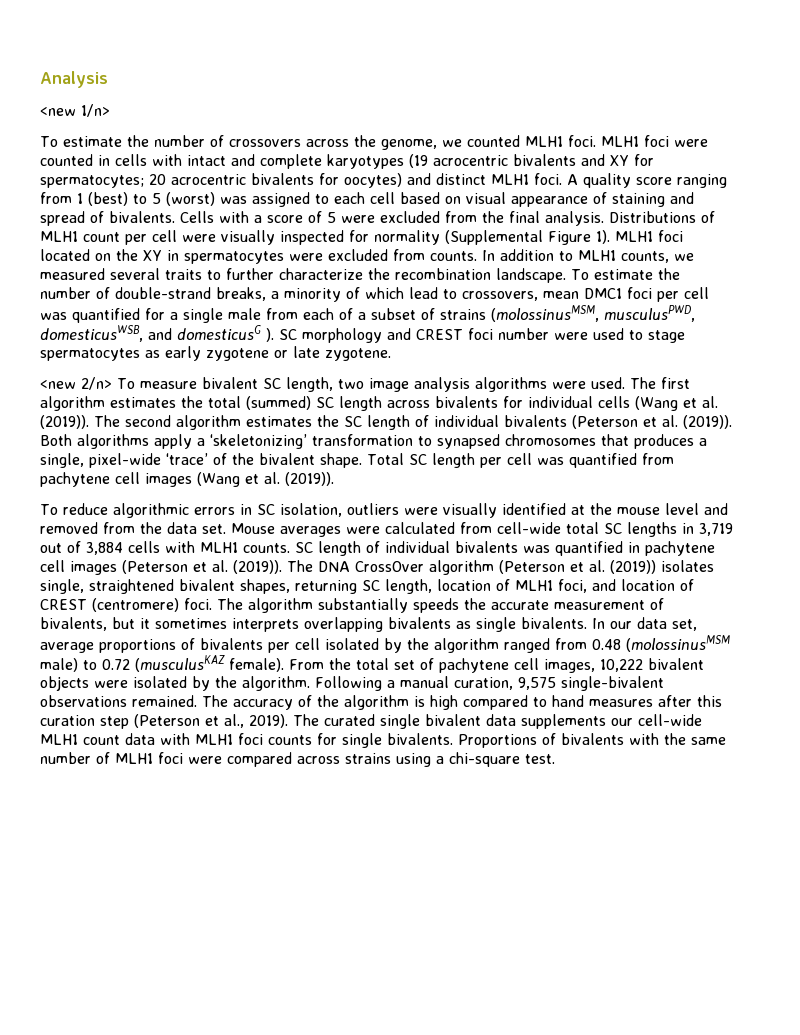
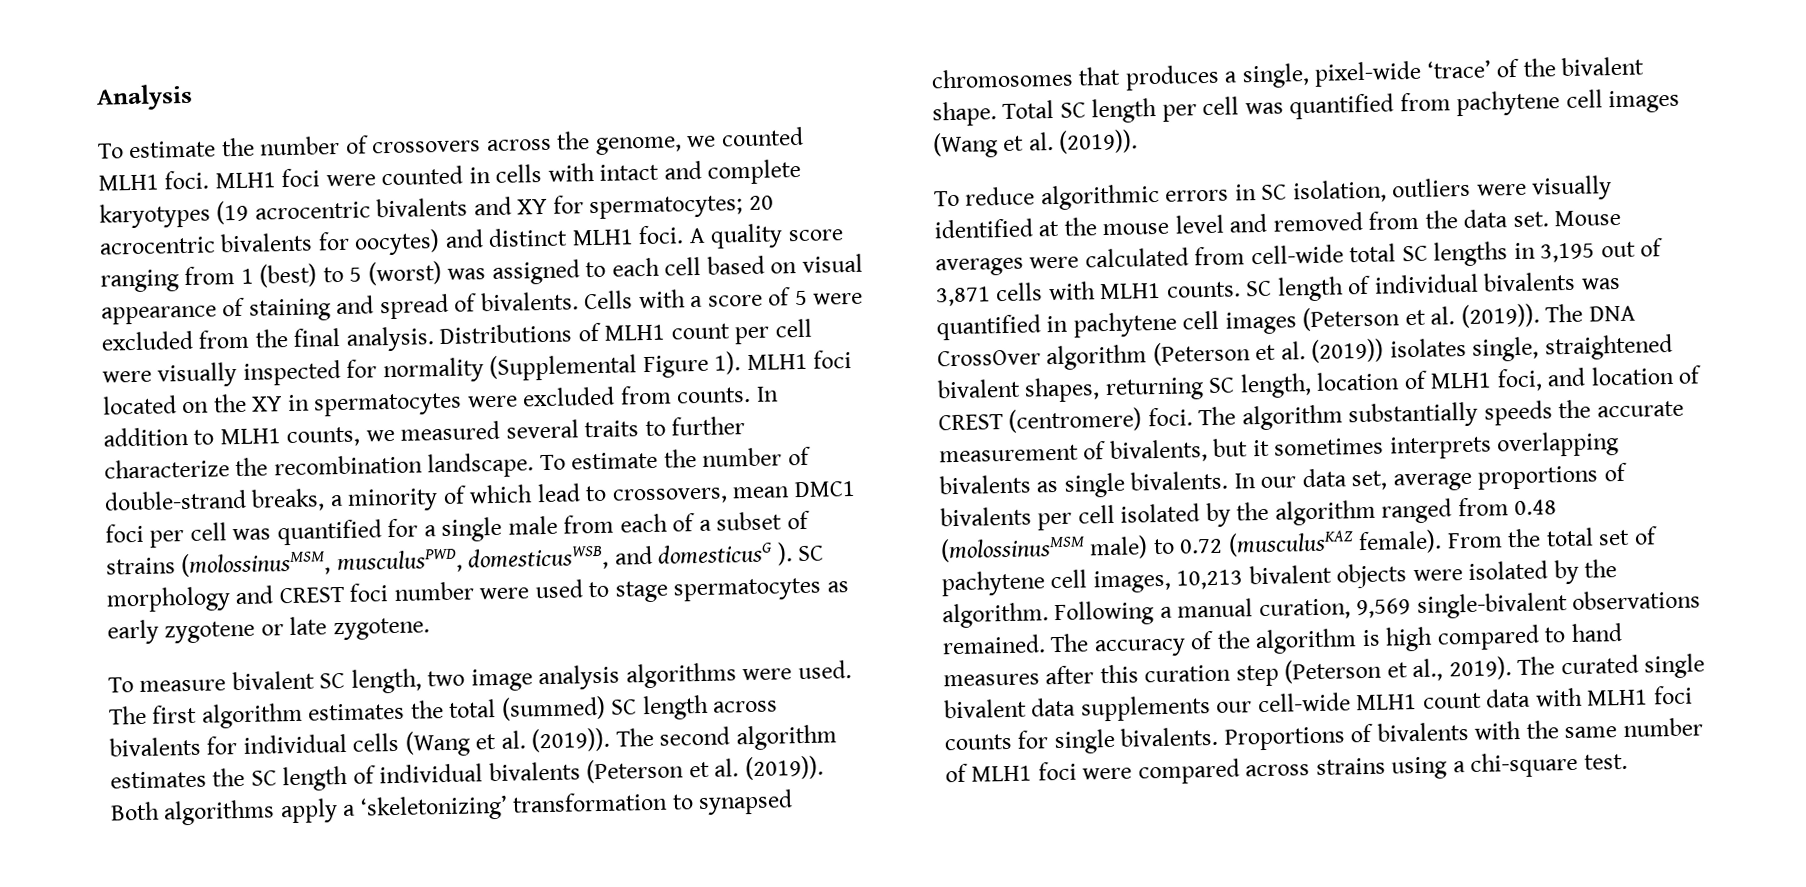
[40,104,110,117] // <new 1/n> -> (193, 97) none
[40,377,112,390] <new 2/n> -> (430, 629) none
[699,523,733,536] 3,719 -> [1540,242,1596,263] 3,195
[86,542,123,555] 3,884 -> [935,286,991,307] 3,871
[600,659,643,672] 10,222 -> [1176,569,1244,590] 10,213
[518,677,556,690] 9,575 -> [1356,598,1412,619] 9,569

